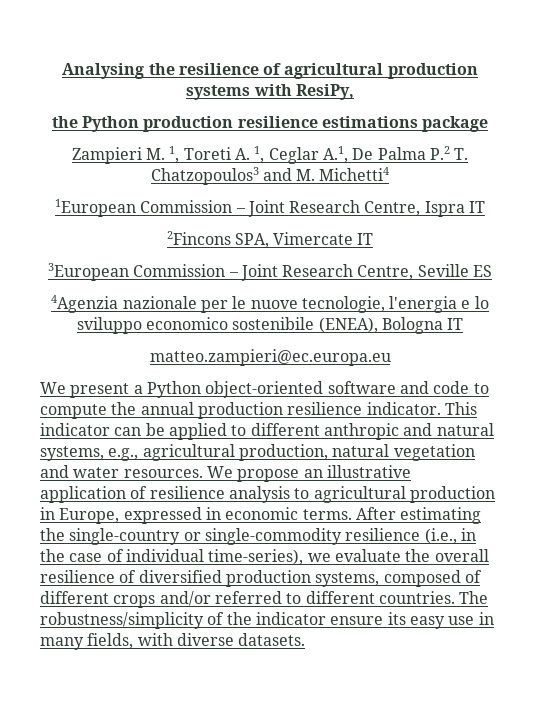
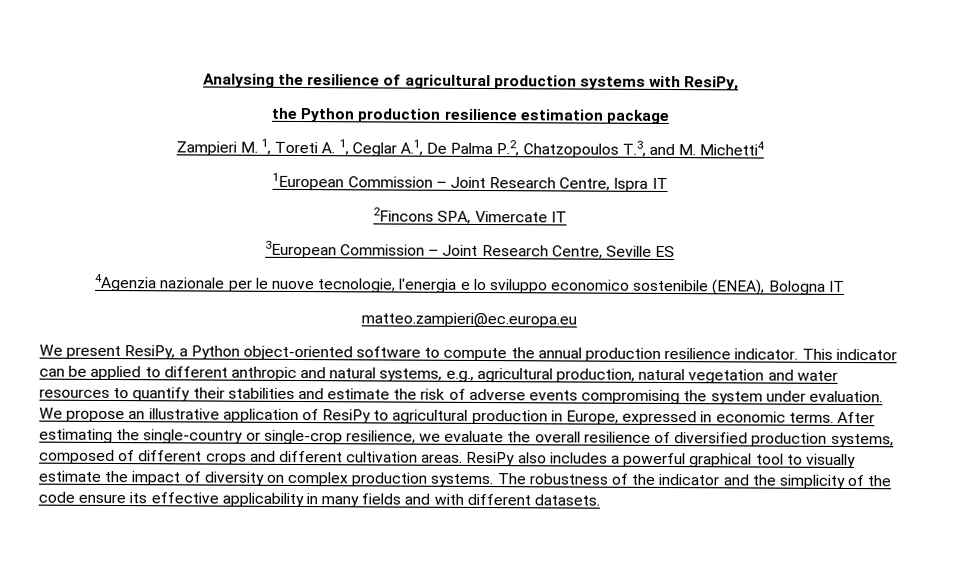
[321,116,418,128] estimations -> [519,109,603,121] estimation
[429,146,469,160] [150,167,259,185] P.2 T. Chatzopoulos3 -> [496,140,646,158] P.2, Chatzopoulos T.3,
(130, 390) none -> [124,345,176,360] ResiPy,
[399,381,470,394] and code -> (422, 352) none
[123,469,203,478] resources. -> [39,387,883,405] resources to quantify their stabilities and estimate the risk of adverse events compromising the system under evaluation.
[149,486,290,503] resilience analysis -> [322,409,372,424] ResiPy
[204,528,476,545] [40,549,304,565] single-commodity resilience (i.e., in the case of individual time-series), -> [263,429,416,445] single-crop resilience,
[159,591,489,606] [40,612,494,629] [40,633,234,650] and/or referred to different countries. The robustness/simplicity of the indicator ensure its easy use in many fields, with diverse -> [249,450,856,469] [38,470,893,489] [38,491,531,508] and different cultivation areas. ResiPy also includes a powerful graphical tool to visually estimate the impact of diversity on complex production systems. The robustness of the indicator and the simplicity of the code ensure its effective applicability in many fields and with different

